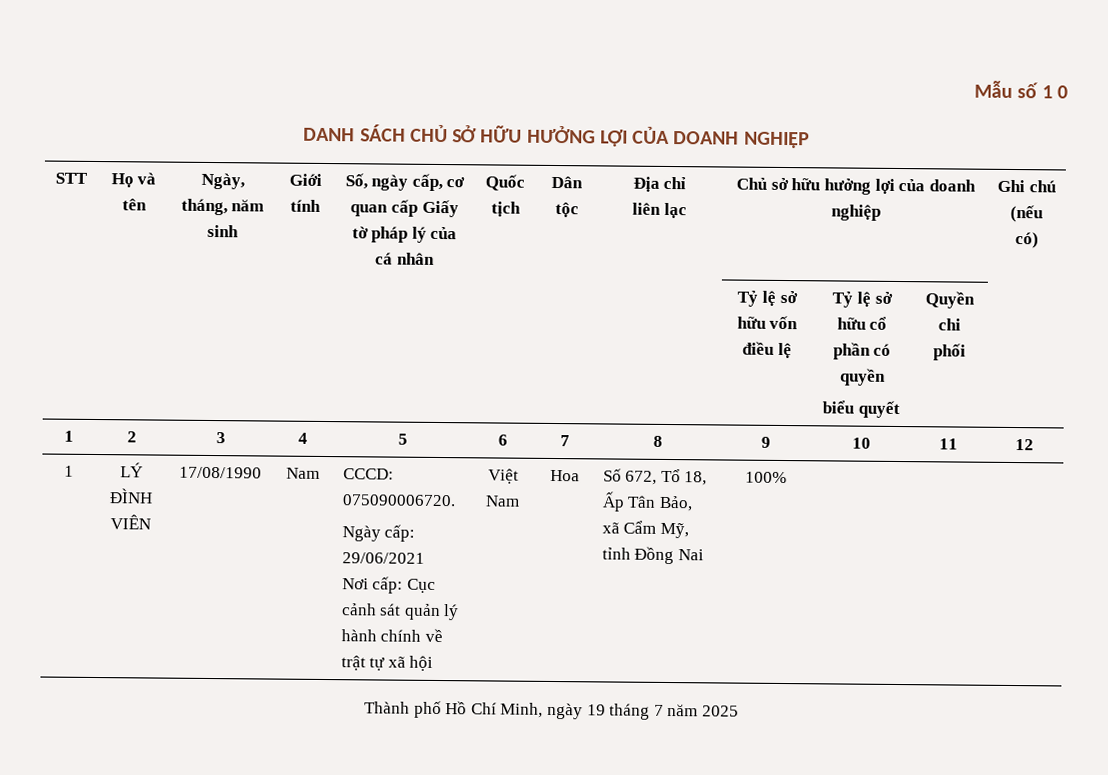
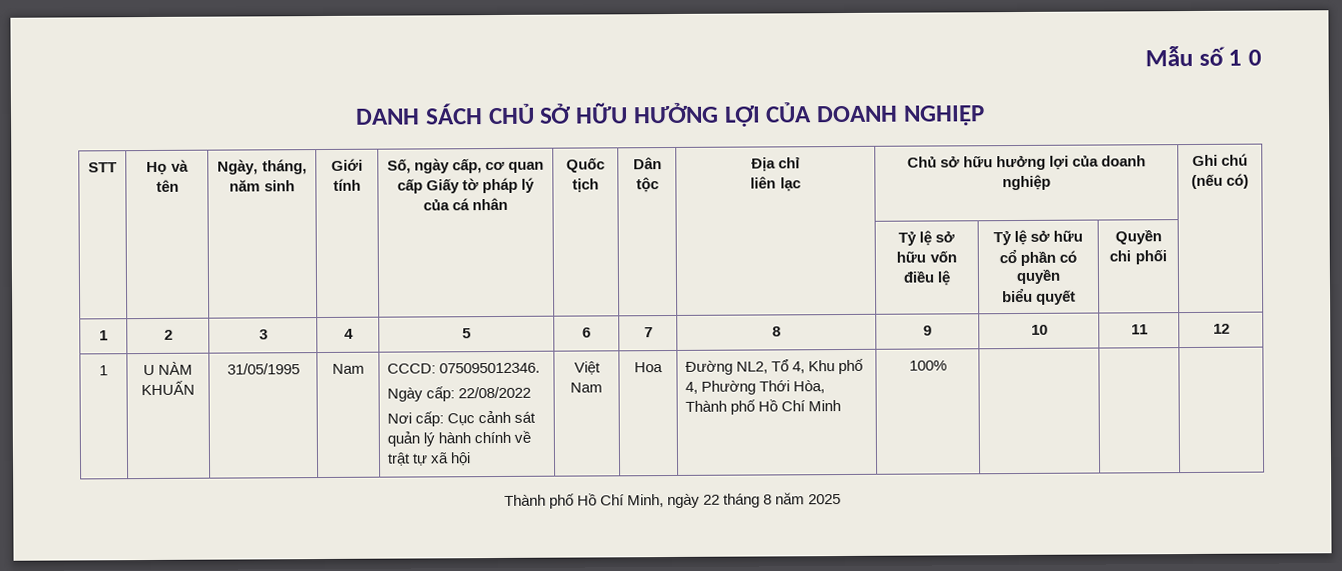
[120,462,143,478] [109,488,153,504] [110,514,151,530] [179,466,262,479] LÝ ĐÌNH VIÊN | 17/08/1990 -> [142,361,194,376] [141,380,195,396] [226,363,300,375] U NÀM KHUẤN | 31/05/1995
[341,494,456,507] 075090006720. -> [439,362,541,374] 075095012346.
[341,552,425,564] 29/06/2021 -> [458,386,532,399] 22/08/2022
[602,468,708,486] [601,491,693,512] [601,520,689,539] [601,546,704,565] Số 672, Tổ 18, Ấp Tân Bảo, xã Cẩm Mỹ, tỉnh Đồng Nai -> [685,358,865,375] [685,380,826,395] [685,399,842,415] Đường NL2, Tổ 4, Khu phố 4, Phường Thới Hòa, Thành phố Hồ Chí Minh
[586,703,664,720] 19 tháng 7 -> [703,493,773,508] 22 tháng 8

